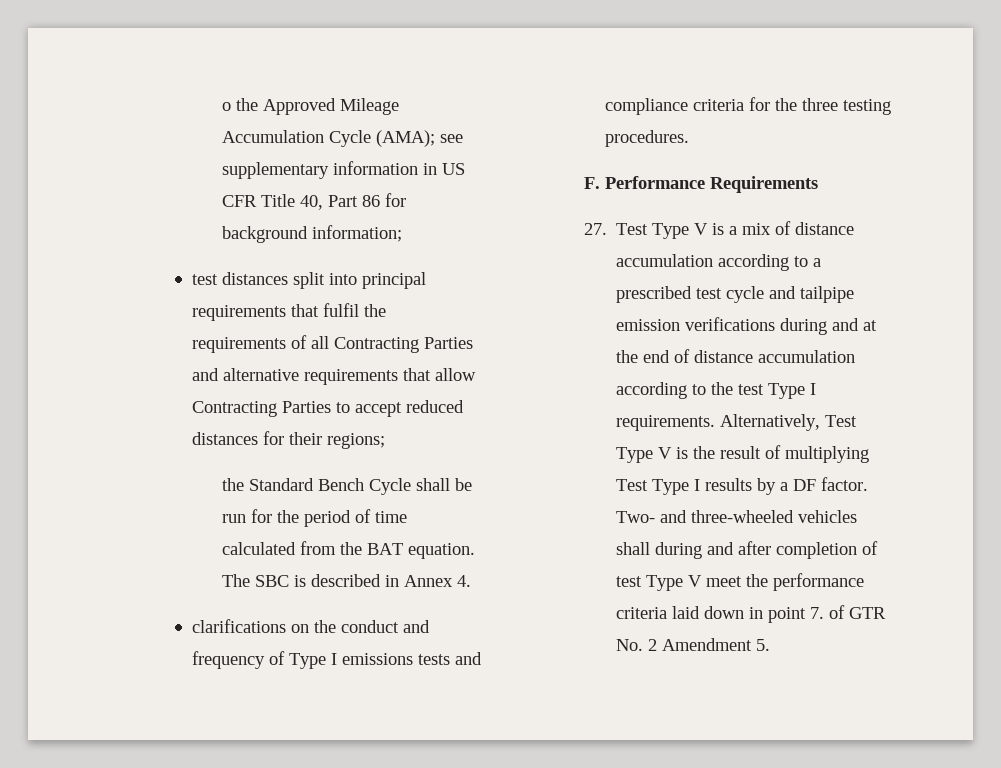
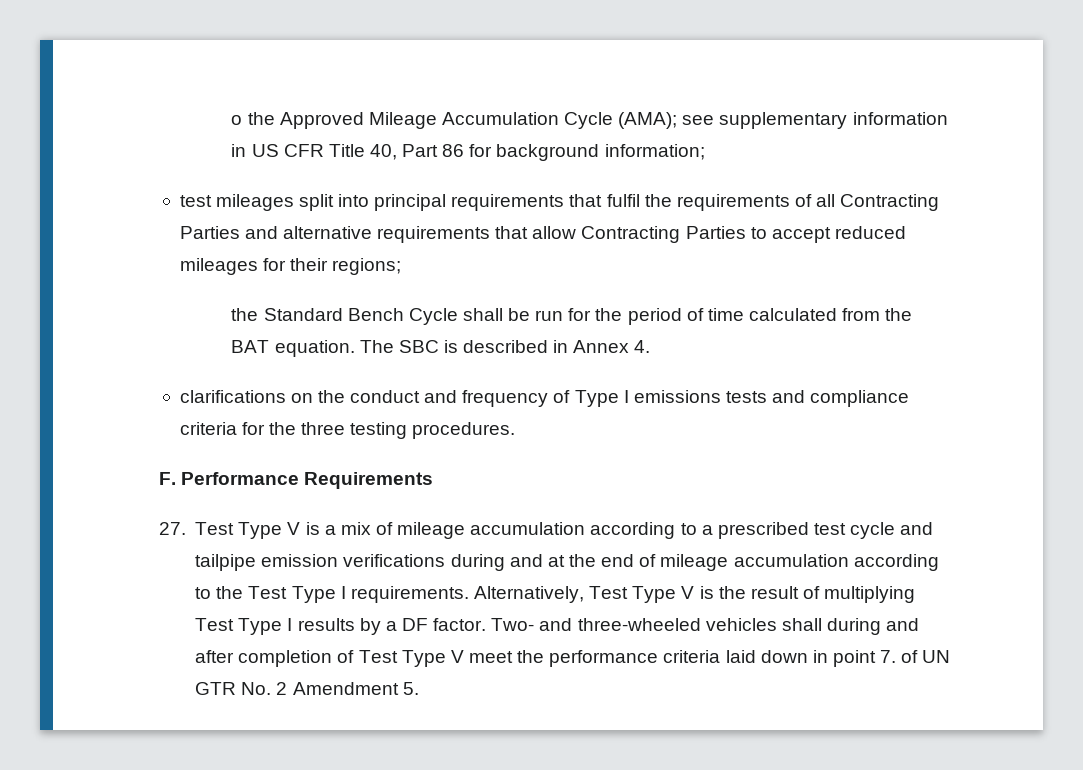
[221,272,288,285] distances -> [215,194,294,211] mileages
[191,432,258,445] distances -> [179,258,258,275] mileages
[795,222,855,235] distance -> [397,522,466,539] mileage
[694,350,754,363] distance -> [660,554,729,571] mileage
[738,384,765,395] test -> [248,586,288,599] Test
[616,576,643,587] test -> [358,650,398,663] Test
(846, 612) none -> [922,650,951,663] UN

